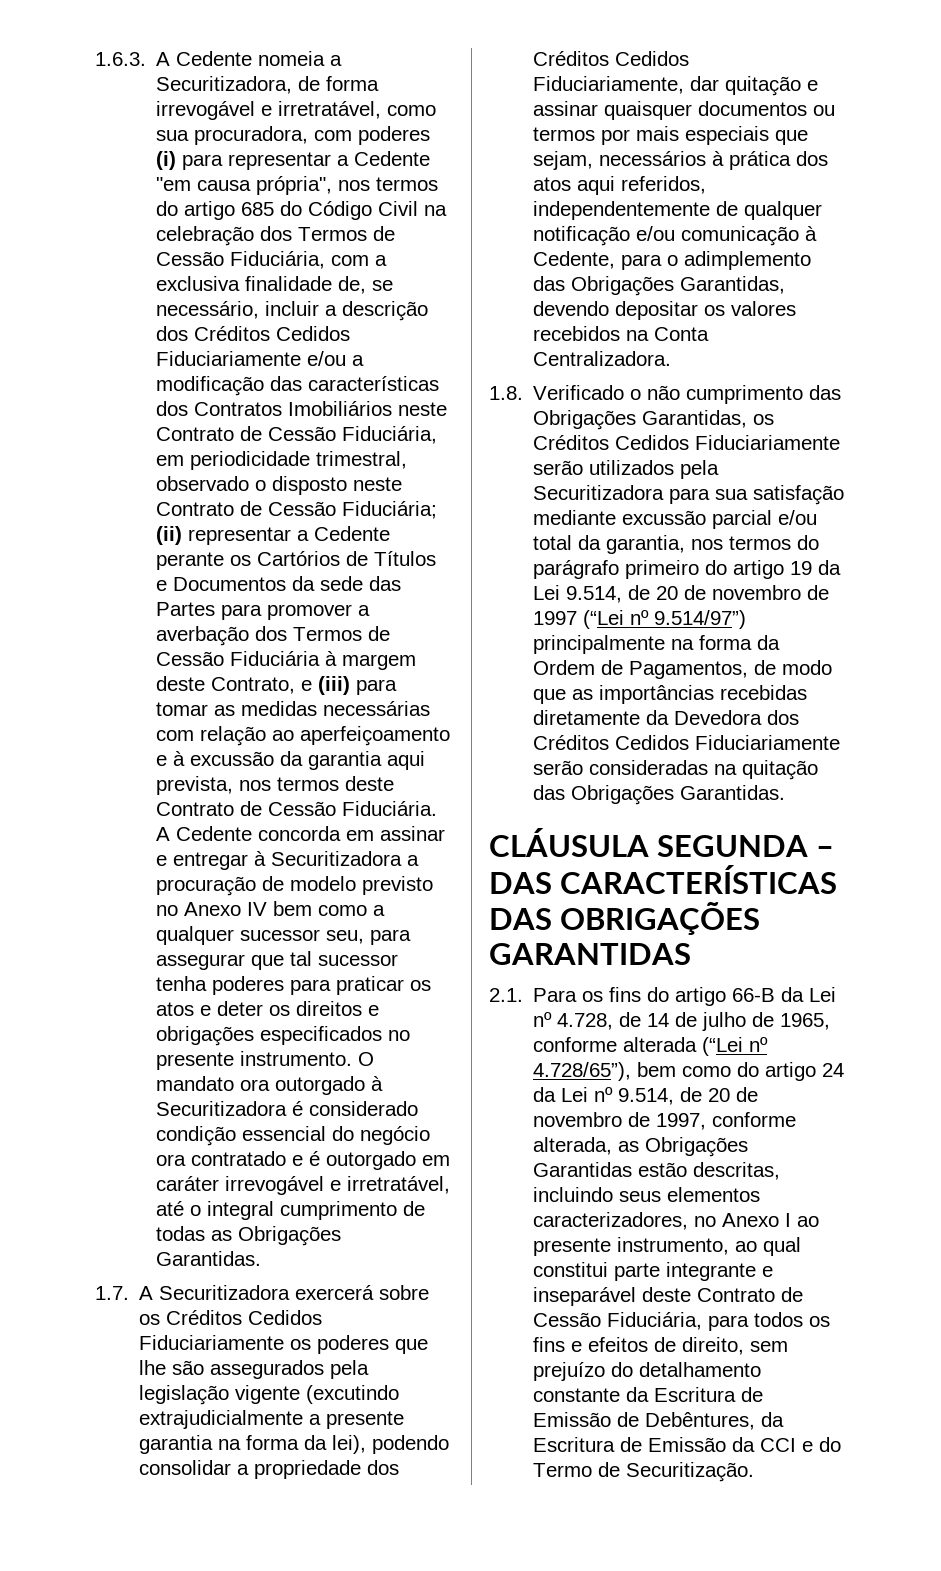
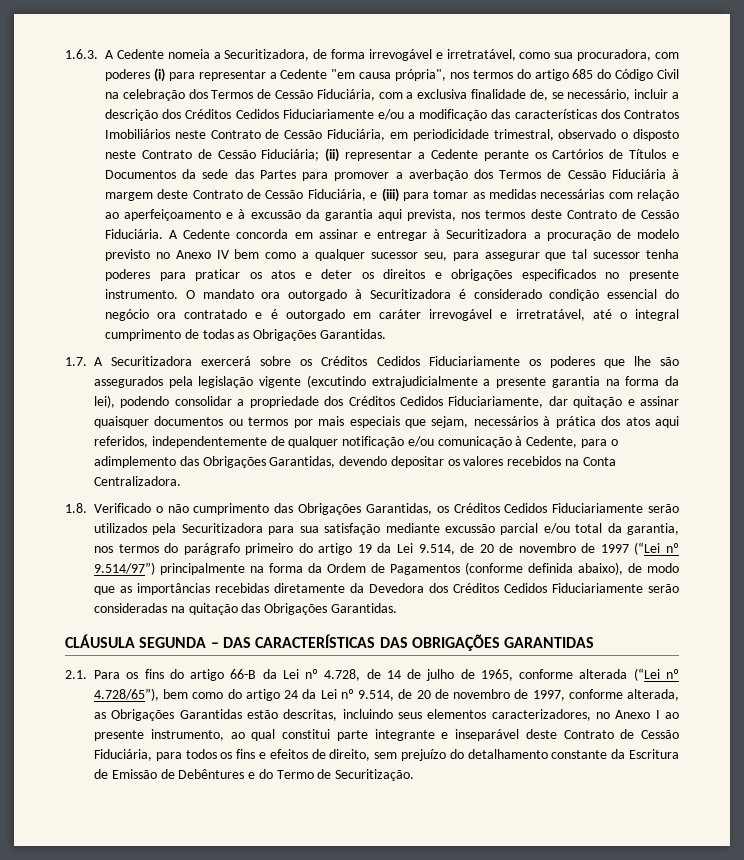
[211,677,296,694] Contrato, -> [192,189,366,201] Contrato de Cessão Fiduciária,
[629,661,749,679] Pagamentos, -> [390,562,623,575] Pagamentos (conforme definida abaixo),
[645,1412,785,1430] [533,1437,797,1452] Debêntures, da Escritura de Emissão da CCI -> [178,769,245,779] Debêntures

